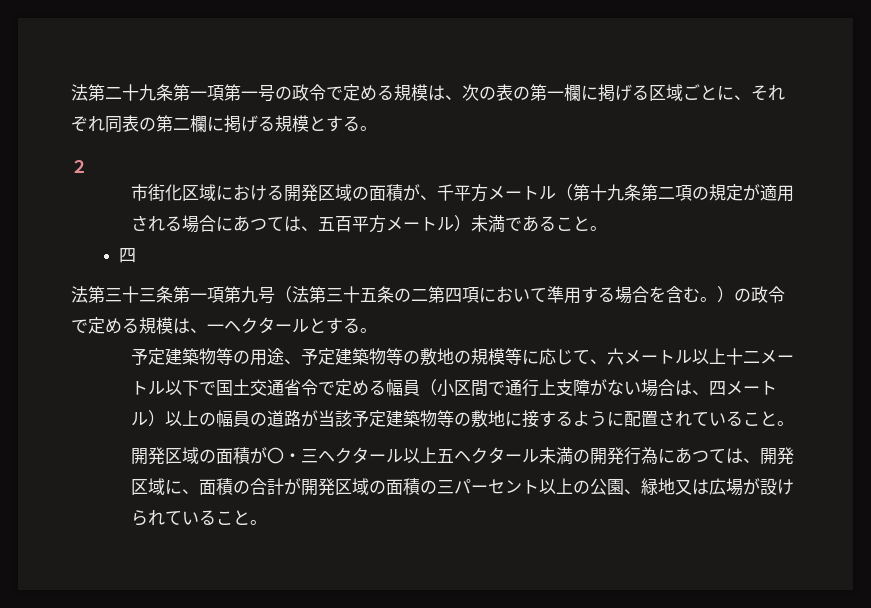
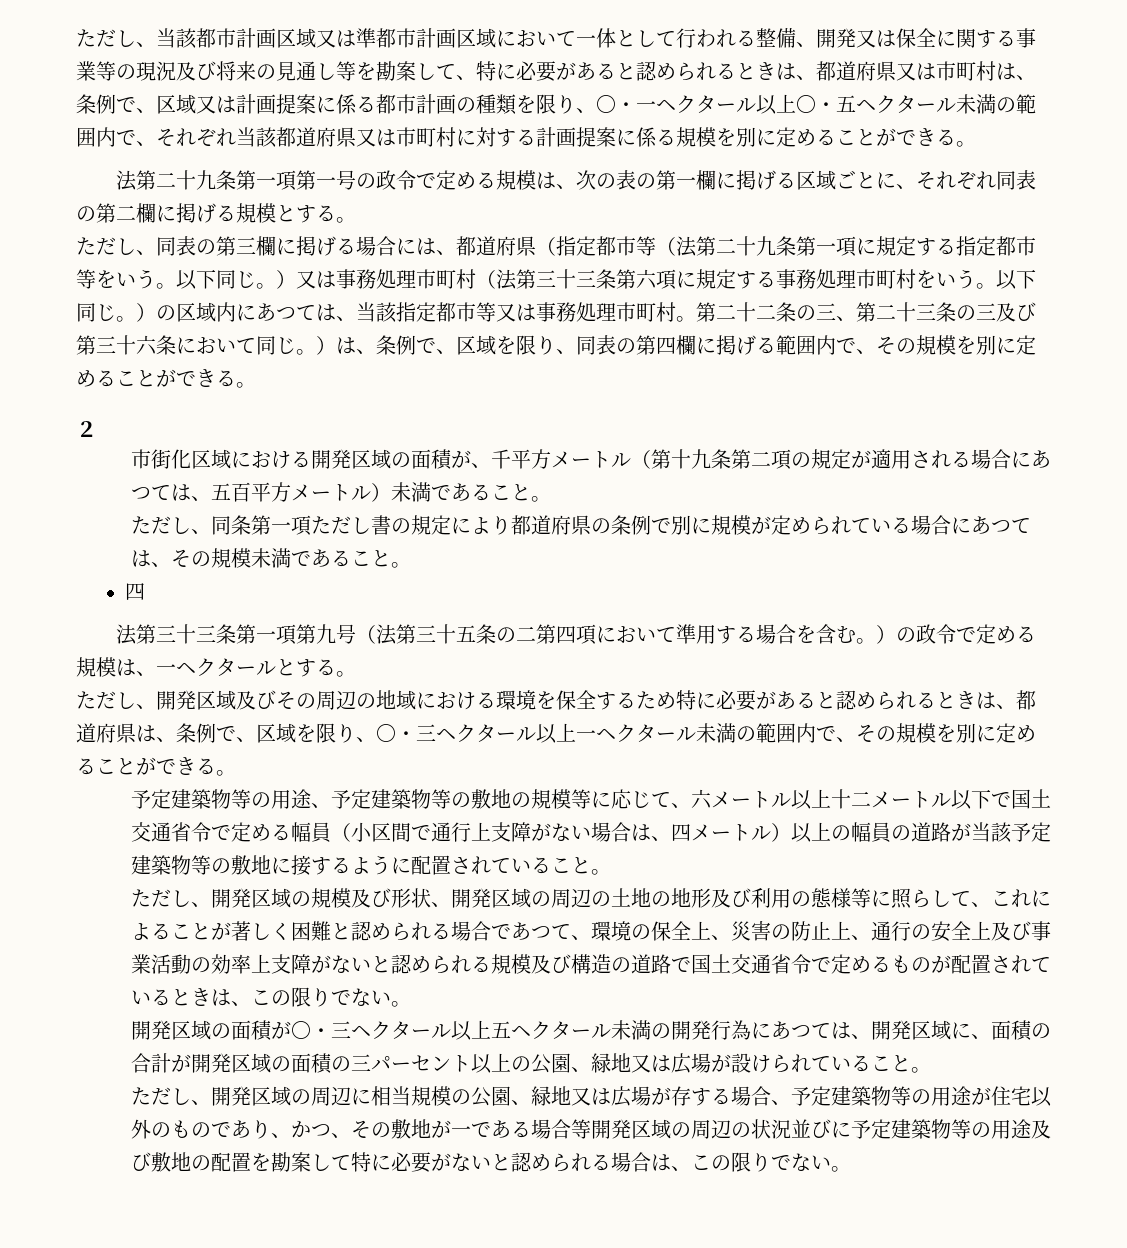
(71, 92) none -> [76,28,1036,49] [76,61,1036,82] [76,94,1036,115] [76,127,976,148] ただし、当該都市計画区域又は準都市計画区域において一体として行われる整備、開発又は保全に関する事業等の現況及び将来の見通し等を勘案して、特に必要があると認められるときは、都道府県又は市町村は、条例で、区域又は計画提案に係る都市計画の種類を限り、〇・一ヘクタール以上〇・五ヘクタール未満の範囲内で、それぞれ当該都道府県又は市町村に対する計画提案に係る規模を別に定めることができる。 //
(377, 128) none -> [76,236,1036,257] [76,269,1036,290] [76,302,1036,323] [76,335,1036,355] [76,369,256,388] // ただし、同表の第三欄に掲げる場合には、都道府県（指定都市等（法第二十九条第一項に規定する指定都市等をいう。以下同じ。）又は事務処理市町村（法第三十三条第六項に規定する事務処理市町村をいう。以下同じ。）の区域内にあつては、当該指定都市等又は事務処理市町村。第二十二条の三、第二十三条の三及び第三十六条において同じ。）は、条例で、区域を限り、同表の第四欄に掲げる範囲内で、その規模を別に定めることができる。
(607, 228) none -> [130,515,1031,536] [130,548,411,568] // ただし、同条第一項ただし書の規定により都道府県の条例で別に規模が定められている場合にあつては、その規模未満であること。
(377, 330) none -> [76,690,1036,711] [76,723,1036,744] [76,757,236,776] // ただし、開発区域及びその周辺の地域における環境を保全するため特に必要があると認められるときは、都道府県は、条例で、区域を限り、〇・三ヘクタール以上一ヘクタール未満の範囲内で、その規模を別に定めることができる。
(794, 423) none -> [130,888,1051,909] [130,921,1051,942] [130,954,1051,974] [130,987,411,1007] // ただし、開発区域の規模及び形状、開発区域の周辺の土地の地形及び利用の態様等に照らして、これによることが著しく困難と認められる場合であつて、環境の保全上、災害の防止上、通行の安全上及び事業活動の効率上支障がないと認められる規模及び構造の道路で国土交通省令で定めるものが配置されているときは、この限りでない。
(267, 522) none -> [130,1086,1052,1107] [130,1119,1051,1139] [130,1152,851,1173] // ただし、開発区域の周辺に相当規模の公園、緑地又は広場が存する場合、予定建築物等の用途が住宅以外のものであり、かつ、その敷地が一である場合等開発区域の周辺の状況並びに予定建築物等の用途及び敷地の配置を勘案して特に必要がないと認められる場合は、この限りでない。

